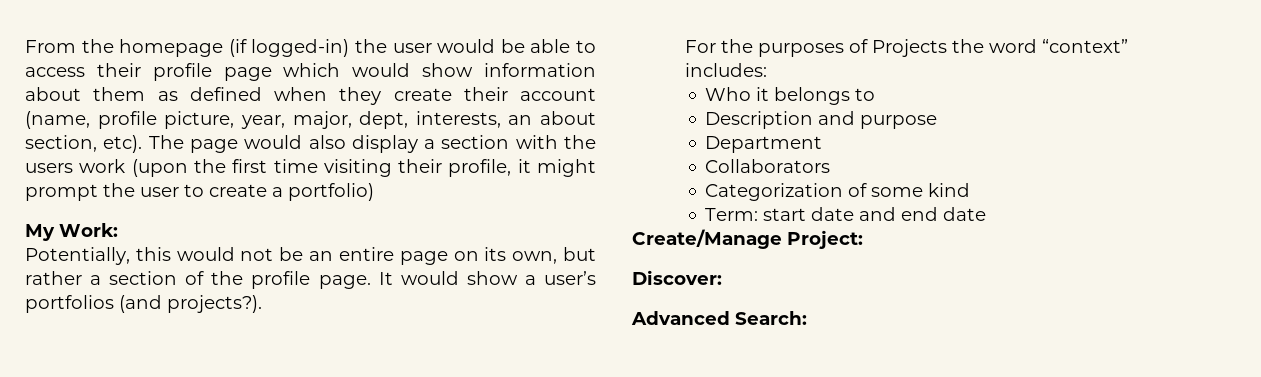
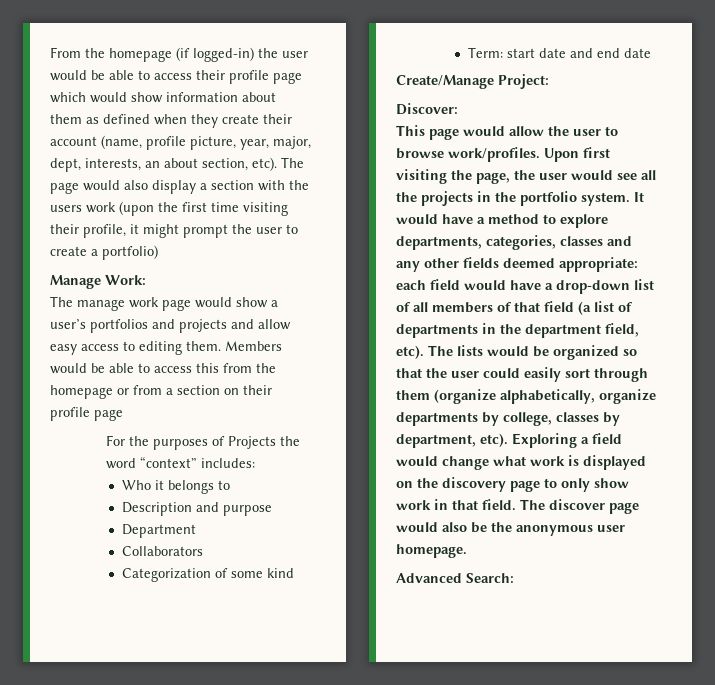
[25,224,55,241] My -> [50,275,101,289] Manage
[25,247,596,265] [25,271,393,289] Potentially, this would not be an entire page on its own, but rather a section of the profile page. It -> [50,296,191,311] The manage work page
[119,295,262,313] (and projects?). -> [152,319,291,333] [50,341,282,355] [50,363,276,374] [50,385,272,399] [50,407,123,421] and projects and allow easy access to editing them. Members would be able to access this from the homepage or from a section on their profile page
(722, 277) none -> [396,125,618,140] [396,147,610,162] [396,169,656,184] [396,191,644,206] [396,214,608,228] [396,235,632,250] [396,257,638,272] [396,279,654,294] [396,301,633,315] [396,323,639,338] [396,345,637,360] [396,367,648,382] [396,389,656,404] [396,412,620,426] [396,433,622,448] [396,455,646,470] [396,477,629,492] [396,499,639,514] [396,522,625,536] [396,544,467,558] // This page would allow the user to browse work/profiles. Upon first visiting the page, the user would see all the projects in the portfolio system. It would have a method to explore departments, categories, classes and any other fields deemed appropriate: each field would have a drop-down list of all members of that field (a list of departments in the department field, etc). The lists would be organized so that the user could easily sort through them (organize alphabetically, organize departments by college, classes by department, etc). Exploring a field would change what work is displayed on the discovery page to only show work in that field. The discover page would also be the anonymous user homepage.

